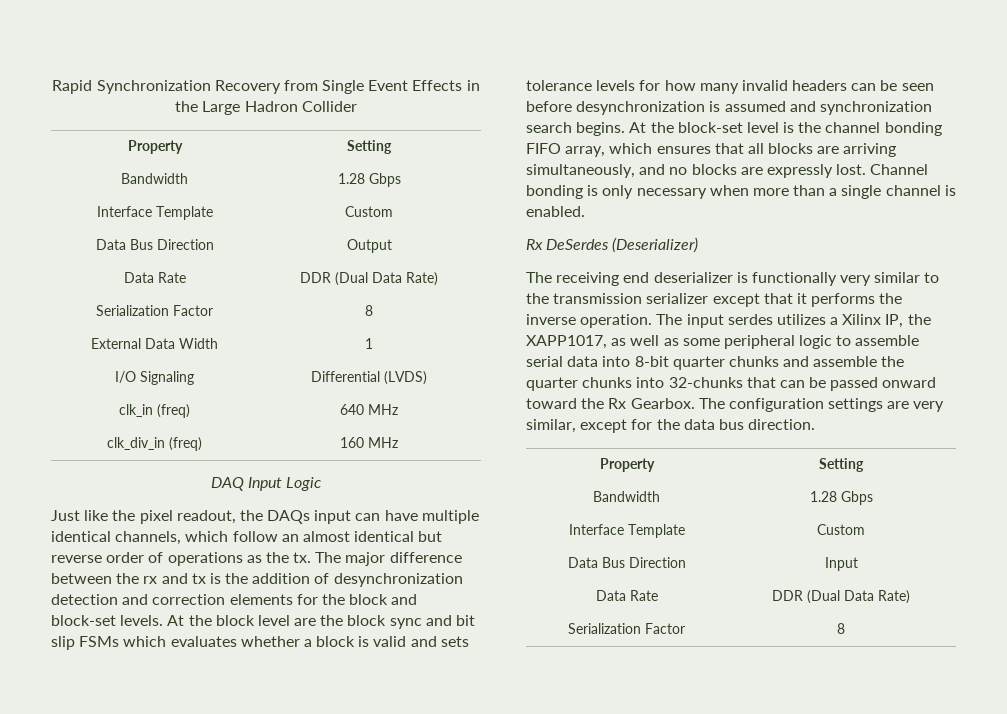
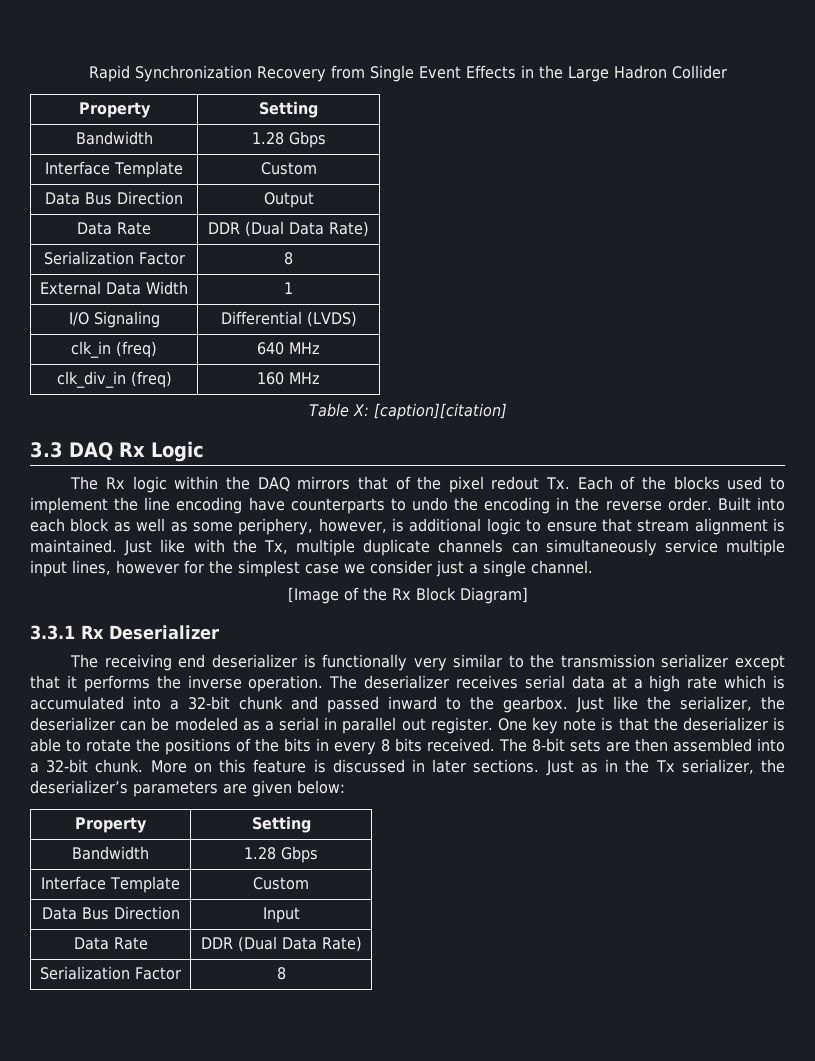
[210,477,322,491] [51,510,479,524] [51,531,443,545] [51,552,462,566] [51,573,463,587] [51,594,418,605] [51,615,476,629] [51,636,469,650] [526,80,934,94] [526,101,932,115] [526,122,942,136] [526,143,897,157] [526,164,929,178] [526,185,956,199] [526,206,585,217] [526,237,699,253] DAQ Input Logic // Just like the pixel readout, the DAQs input can have multiple identical channels, which follow an almost identical but reverse order of operations as the tx. The major difference between the rx and tx is the addition of desynchronization detection and correction elements for the block and block-set levels. At the block level are the block sync and bit slip FSMs which evaluates whether a block is valid and sets tolerance levels for how many invalid headers can be seen before desynchronization is assumed and synchronization search begins. At the block-set level is the channel bonding FIFO array, which ensures that all blocks are arriving simultaneously, and no blocks are expressly lost. Channel bonding is only necessary when more than a single channel is enabled. // Rx DeSerdes (Deserializer) -> [308,403,507,420] [30,441,204,462] [70,476,786,493] [30,497,785,514] [30,518,785,535] [30,539,785,556] [30,560,593,577] [287,587,528,604] [30,625,219,640] Table X: [caption][citation] // 3.3 DAQ Rx Logic // The Rx logic within the DAQ mirrors that of the pixel redout Tx. Each of the blocks used to implement the line encoding have counterparts to undo the encoding in the reverse order. Built into each block as well as some periphery, however, is additional logic to ensure that stream alignment is maintained. Just like with the Tx, multiple duplicate channels can simultaneously service multiple input lines, however for the simplest case we consider just a single channel. // [Image of the Rx Block Diagram] // 3.3.1 Rx Deserializer
[686,314,931,328] [526,335,920,349] [526,356,905,370] [526,377,937,391] [526,398,945,412] [526,419,816,433] input serdes utilizes a Xilinx IP, the XAPP1017, as well as some peripheral logic to assemble serial data into 8-bit quarter chunks and assemble the quarter chunks into 32-chunks that can be passed onward toward the Rx Gearbox. The configuration settings are very similar, except for the data bus direction. -> [364,675,785,692] [30,696,785,713] [30,717,785,734] [30,738,785,755] [30,759,785,776] [30,780,345,797] deserializer receives serial data at a high rate which is accumulated into a 32-bit chunk and passed inward to the gearbox. Just like the serializer, the deserializer can be modeled as a serial in parallel out register. One key note is that the deserializer is able to rotate the positions of the bits in every 8 bits received. The 8-bit sets are then assembled into a 32-bit chunk. More on this feature is discussed in later sections. Just as in the Tx serializer, the deserializer’s parameters are given below:

